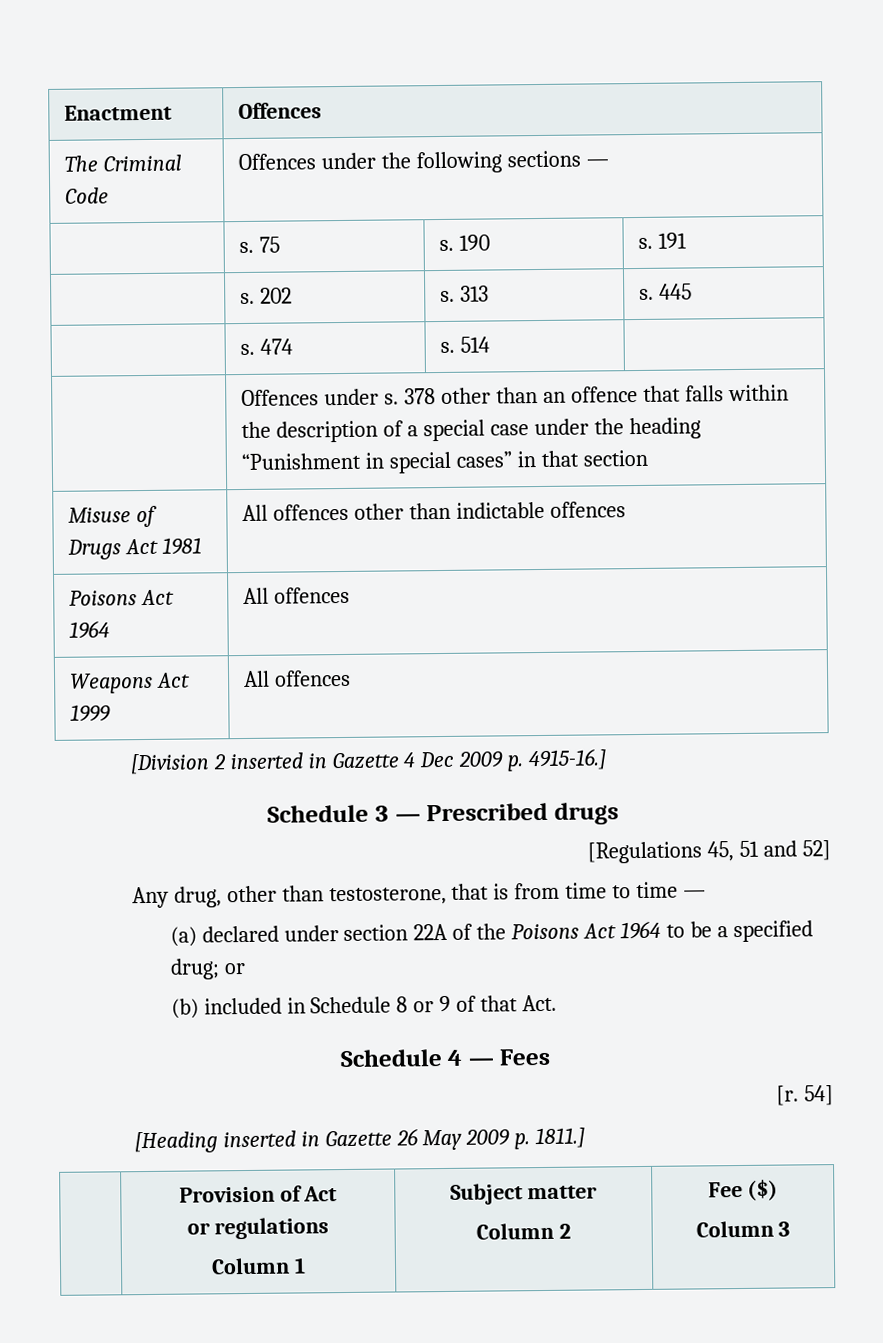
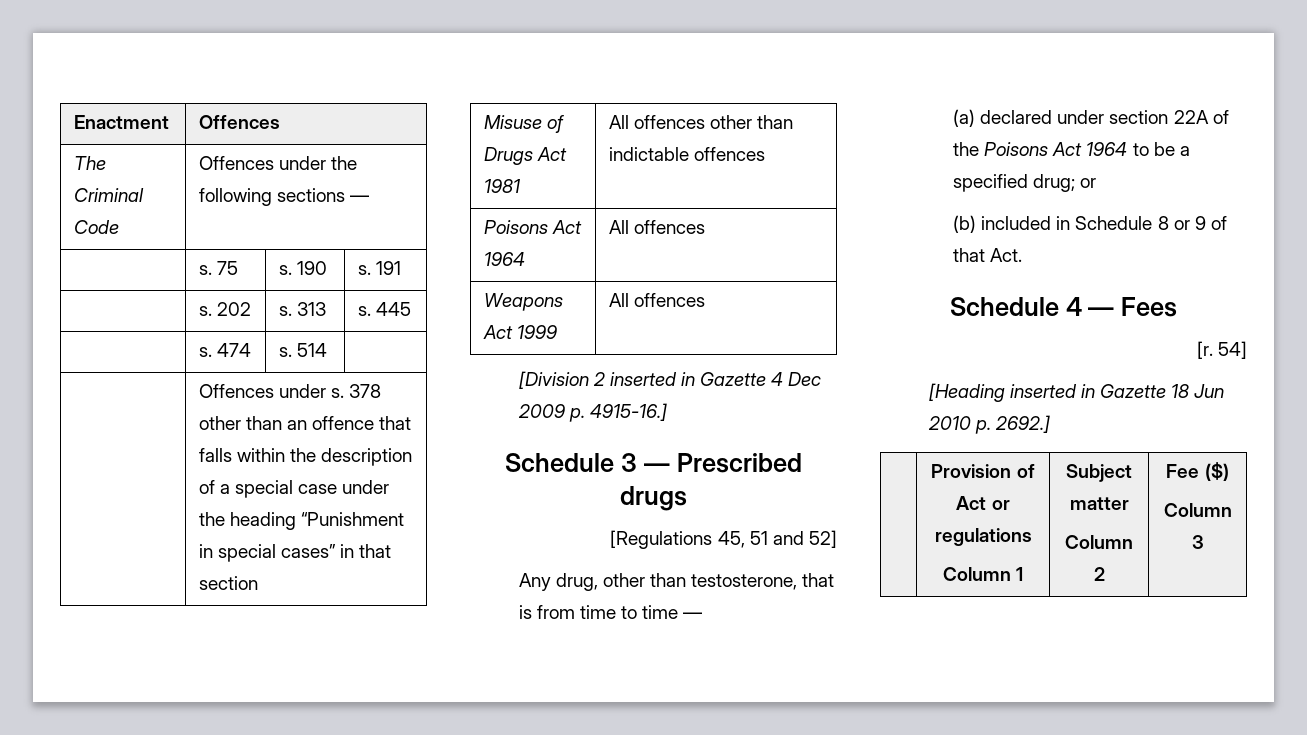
[395,1127,586,1151] 26 May 2009 p. 1811.] -> [1171,384,1225,398] [927,415,1050,434] 18 Jun 2010 p. 2692.]
(338, 1194) // -> (987, 503) none

